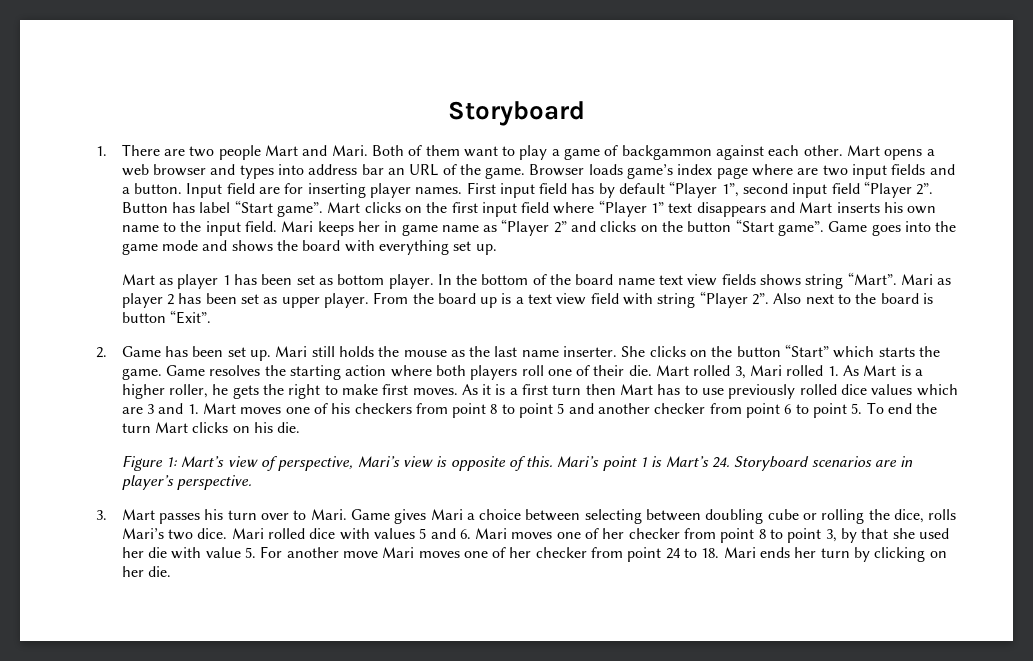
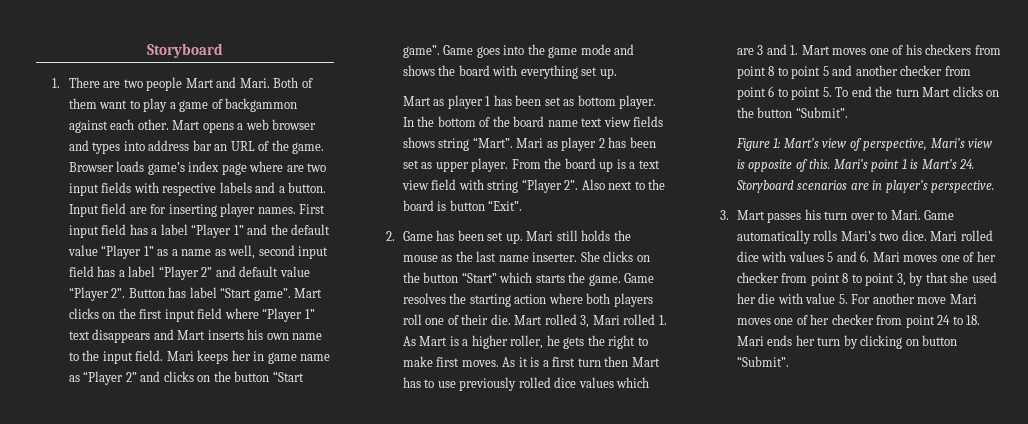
(926, 169) none -> [133,182,252,196] with respective labels
[598,181,860,198] by default “Player 1”, second input field -> [151,224,331,238] [67,245,329,259] [68,266,310,280] a label “Player 1” and the default value “Player 1” as a name as well, second input field has a label “Player 2” and default value
[253,422,301,433] his die. -> [736,107,848,118] the button “Submit”.
[394,509,925,524] gives Mari a choice between selecting between doubling cube or rolling the dice, -> [736,230,811,244] automatically
[121,566,171,577] her die. -> [922,335,958,346] [736,356,789,367] button “Submit”.

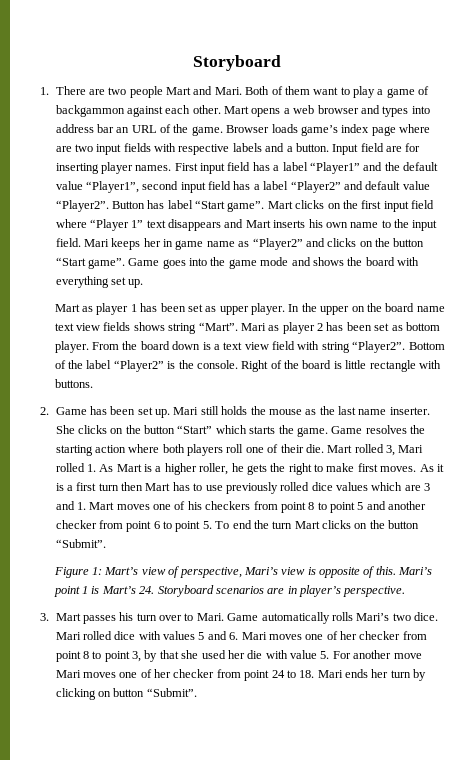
[191,224,244,238] “Player 1” -> [309,162,360,174] “Player1”
[101,245,256,259] “Player 1” as a name as well, -> [85,181,139,193] “Player1”,
[158,266,213,280] “Player 2” -> [290,181,341,193] “Player2”
[68,287,126,301] “Player 2”. -> [55,200,109,212] “Player2”.
[83,371,137,385] “Player 2” -> [252,238,303,250] “Player2”
[577,95,616,106] bottom -> [219,306,249,315] upper
[437,116,491,127] bottom of -> [320,306,365,315] upper on
[435,161,469,172] upper -> [405,322,440,331] bottom
[599,161,614,172] up -> [172,341,201,350] down
[521,179,666,193] [402,200,523,211] “Player 2”. Also next to the board is button “Exit”. -> [352,341,445,353] [54,360,441,372] [54,379,93,388] “Player2”. Bottom of the label “Player2” is the console. Right of the board is little rectangle with buttons.

